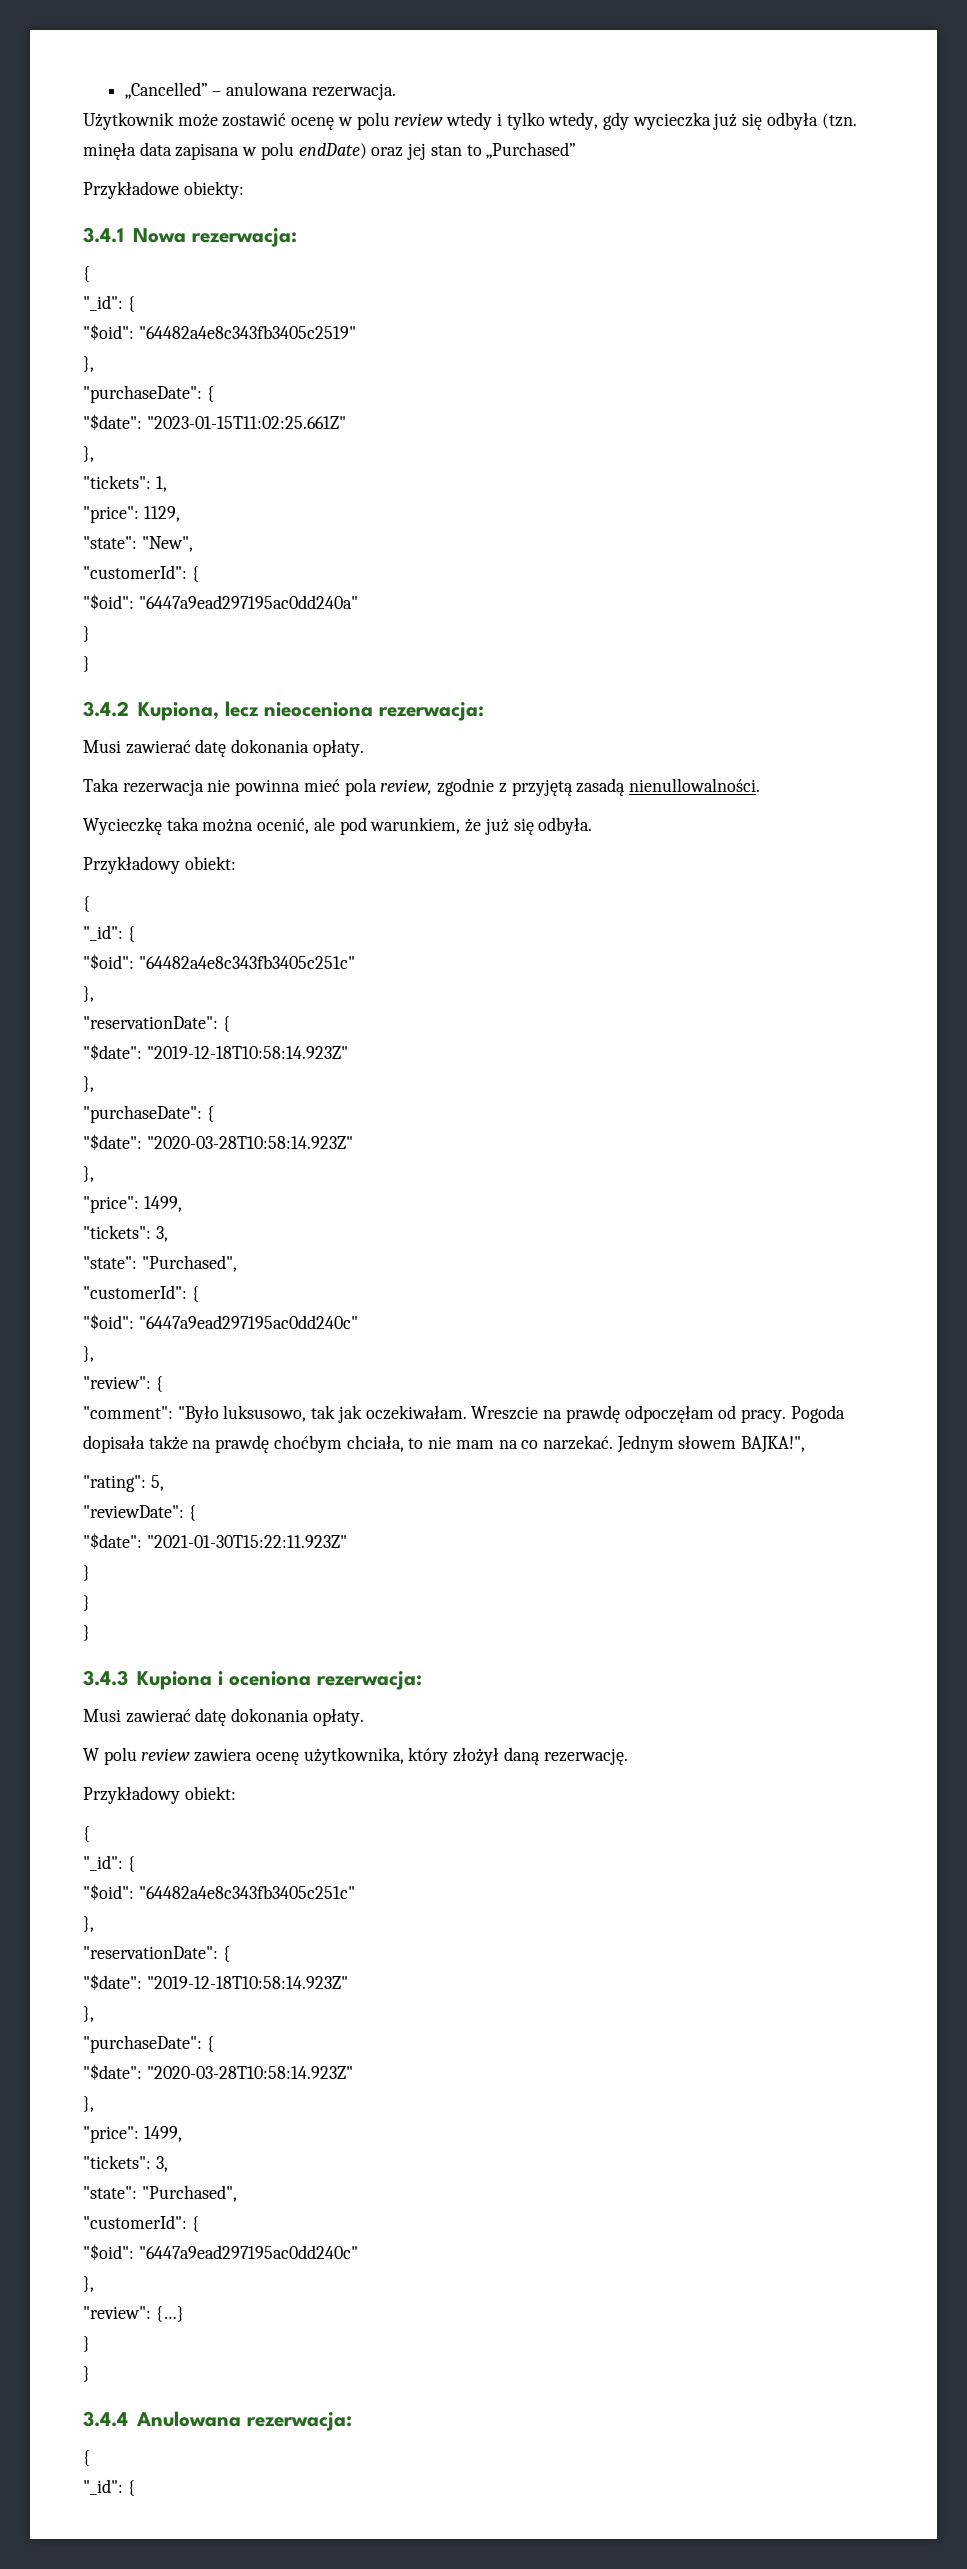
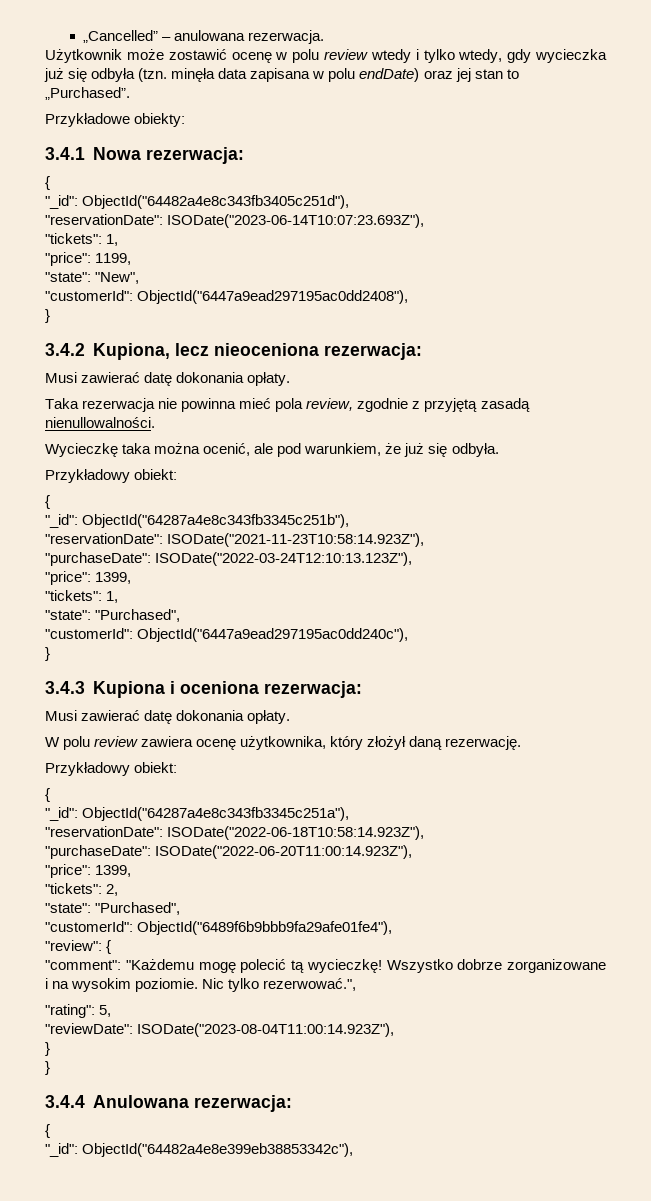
[486,142,577,159] „Purchased” -> [45,87,130,100] „Purchased”.
[127,296,135,312] [83,324,356,340] [83,356,94,372] [83,385,214,403] [83,414,346,430] [83,446,94,462] { // "$oid": "64482a4e8c343fb3405c2519" // }, // "purchaseDate": { // "$date": "2023-01-15T11:02:25.661Z" // }, -> [82,195,350,209] [45,214,425,228] ObjectId("64482a4e8c343fb3405c251d"), // "reservationDate": ISODate("2023-06-14T10:07:23.693Z"),
[143,506,180,522] 1129, -> [95,253,132,265] 1199,
[191,566,199,582] [83,594,358,610] [83,626,90,642] { // "$oid": "6447a9ead297195ac0dd240a" // } -> [137,290,409,304] ObjectId("6447a9ead297195ac0dd2408"),
[127,926,135,942] [83,954,355,970] [83,986,94,1002] [83,1016,230,1032] [83,1044,348,1060] [83,1076,94,1092] [83,1105,214,1123] [83,1134,353,1150] [83,1166,94,1182] [83,1196,182,1213] [83,1225,168,1242] [83,1255,237,1272] [83,1285,199,1302] [83,1314,358,1330] [83,1346,94,1362] [83,1376,163,1392] [83,1405,845,1423] [83,1435,806,1453] [83,1475,164,1492] [83,1505,196,1521] [83,1533,347,1549] [83,1565,90,1581] [83,1595,90,1611] { // "$oid": "64482a4e8c343fb3405c251c" // }, // "reservationDate": { // "$date": "2019-12-18T10:58:14.923Z" // }, // "purchaseDate": { // "$date": "2020-03-28T10:58:14.923Z" // }, // "price": 1499, // "tickets": 3, // "state": "Purchased", // "customerId": { // "$oid": "6447a9ead297195ac0dd240c" // }, // "review": { // "comment": "Było luksusowo, tak jak oczekiwałam. Wreszcie na prawdę odpoczęłam od pracy. Pogoda dopisała także na prawdę choćbym chciała, to nie mam na co narzekać. Jednym słowem BAJKA!", // "rating": 5, // "reviewDate": { // "$date": "2021-01-30T15:22:11.923Z" // } // } -> [82,514,350,528] [45,533,425,547] [45,552,413,566] [45,571,132,585] [45,590,119,603] [45,609,181,622] [45,628,409,642] ObjectId("64287a4e8c343fb3345c251b"), // "reservationDate": ISODate("2021-11-23T10:58:14.923Z"), // "purchaseDate": ISODate("2022-03-24T12:10:13.123Z"), // "price": 1399, // "tickets": 1, // "state": "Purchased", // "customerId": ObjectId("6447a9ead297195ac0dd240c"),
[127,1856,135,1872] [83,1884,355,1900] [83,1916,94,1932] [83,1946,230,1962] [83,1974,348,1990] [83,2006,94,2022] [83,2035,214,2053] [83,2064,353,2080] [83,2096,94,2112] [83,2126,182,2143] [83,2155,168,2172] [83,2185,237,2202] [83,2215,199,2232] [83,2244,358,2260] [83,2276,94,2292] [83,2306,184,2322] { // "$oid": "64482a4e8c343fb3405c251c" // }, // "reservationDate": { // "$date": "2019-12-18T10:58:14.923Z" // }, // "purchaseDate": { // "$date": "2020-03-28T10:58:14.923Z" // }, // "price": 1499, // "tickets": 3, // "state": "Purchased", // "customerId": { // "$oid": "6447a9ead297195ac0dd240c" // }, // "review": {…} -> [82,807,350,821] [45,826,425,840] [45,845,413,859] [45,864,132,878] [45,883,119,896] [45,902,181,915] [45,921,393,935] [45,940,112,954] [45,959,606,973] [45,978,357,992] [45,1004,112,1018] [45,1023,395,1037] ObjectId("64287a4e8c343fb3345c251a"), // "reservationDate": ISODate("2022-06-18T10:58:14.923Z"), // "purchaseDate": ISODate("2022-06-20T11:00:14.923Z"), // "price": 1399, // "tickets": 2, // "state": "Purchased", // "customerId": ObjectId("6489f6b9bbb9fa29afe01fe4"), // "review": { // "comment": "Każdemu mogę polecić tą wycieczkę! Wszystko dobrze zorganizowane i na wysokim poziomie. Nic tylko rezerwować.", // "rating": 5, // "reviewDate": ISODate("2023-08-04T11:00:14.923Z"),
[127,2480,135,2496] { -> [82,1143,354,1157] ObjectId("64482a4e8e399eb38853342c"),

